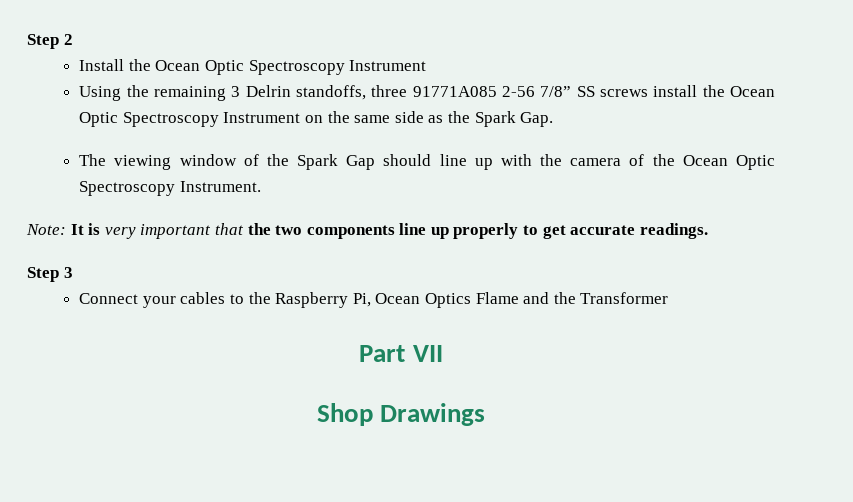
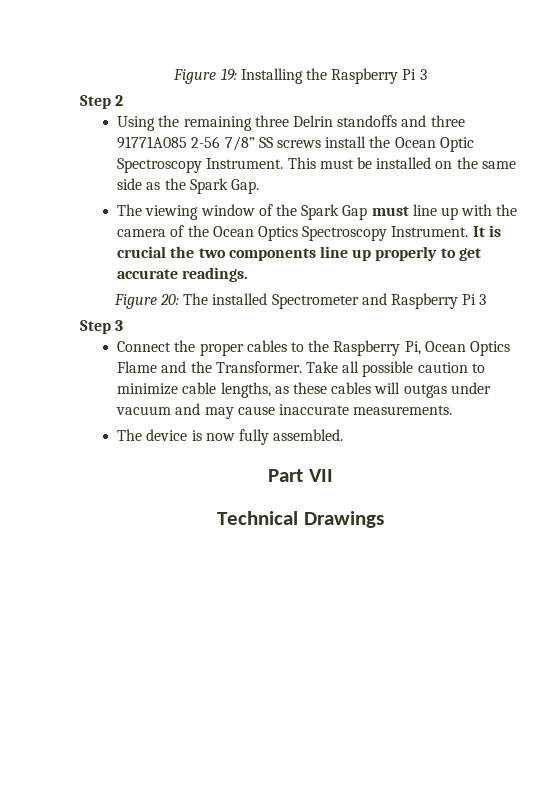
[27,34,73,49] [79,59,427,75] Step 2 // Install the Ocean Optic Spectroscopy Instrument -> [173,68,427,84] [80,95,124,109] Figure 19: Installing the Raspberry Pi 3 // Step 2
[231,85,366,100] 3 Delrin standoffs, -> [254,115,427,127] three Delrin standoffs and
[223,112,301,123] Instrument -> [206,157,432,169] Instrument. This must be installed
[383,154,432,166] should -> [371,206,409,216] must
[736,155,776,170] [79,181,261,196] [26,224,66,235] Optic Spectroscopy Instrument. // Note: -> [257,226,469,241] Optics Spectroscopy Instrument.
[104,223,244,239] very important that -> [117,246,167,258] crucial
(708, 231) none -> [113,293,487,309] // Figure 20: The installed Spectrometer and Raspberry Pi 3
[142,296,176,308] your -> [174,340,244,356] the proper
[580,292,669,304] Transformer -> [215,361,485,377] [117,382,491,398] [116,403,453,419] [117,429,344,445] Transformer. Take all possible caution to minimize cable lengths, as these cables will outgas under vacuum and may cause inaccurate measurements. // The device is now fully assembled.
[316,403,373,426] Shop -> [217,511,299,525] Technical

